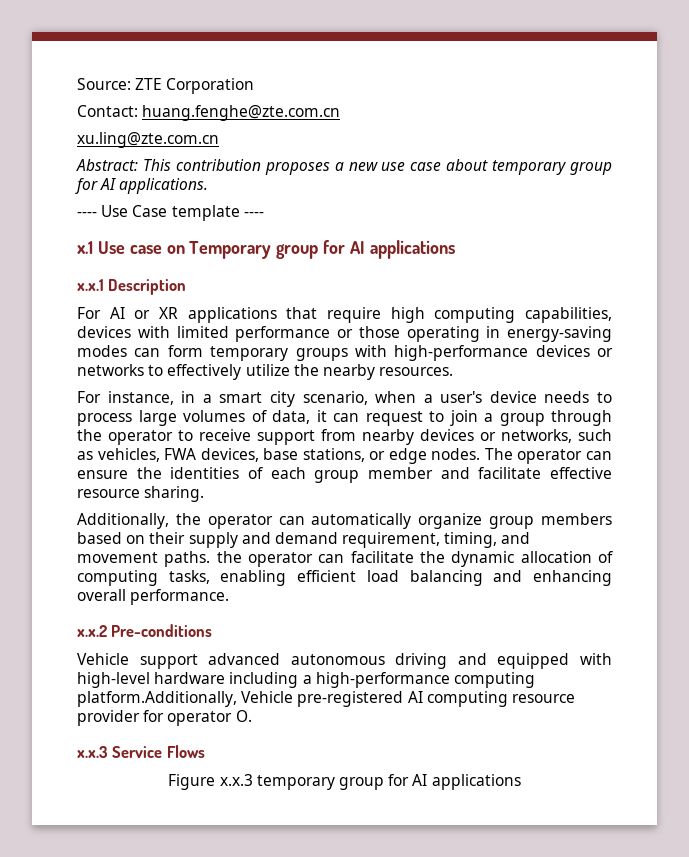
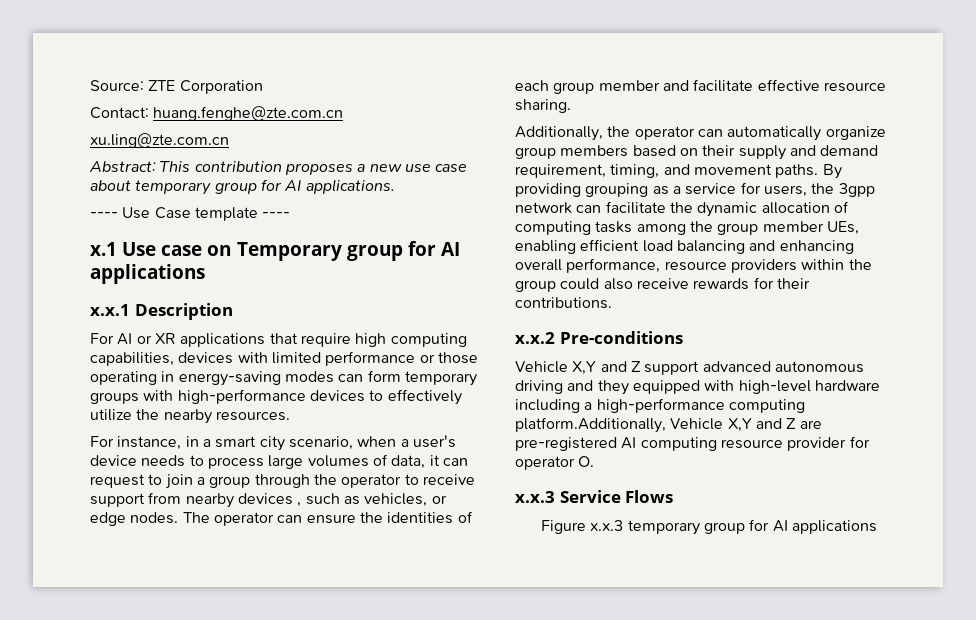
[597,348,613,357] [77,364,144,376] or networks -> (365, 396) none
[480,429,572,443] or networks, -> [297,502,302,507] ,
[164,448,365,462] FWA devices, base stations, -> (428, 500) none
[216,551,313,567] the operator -> [822,164,842,179] [515,182,875,197] [515,202,572,214] By providing grouping as a service for users, the 3gpp network
[168,570,210,584] tasks, -> [595,221,859,235] tasks among the group member UEs,
[130,589,230,605] performance. -> [566,258,872,273] [515,277,810,292] [515,297,612,309] performance, resource providers within the group could also receive rewards for their contributions.
(129, 659) none -> [572,361,641,375] X,Y and Z
(487, 659) none -> [597,380,629,395] they
(294, 697) none -> [727,418,822,432] X,Y and Z are

